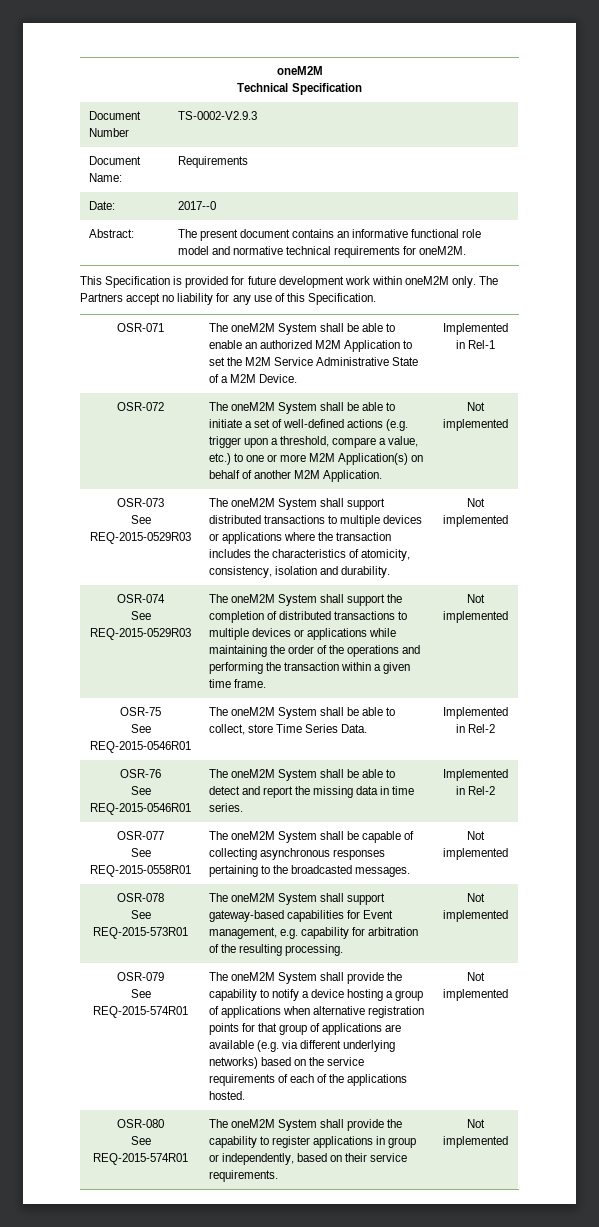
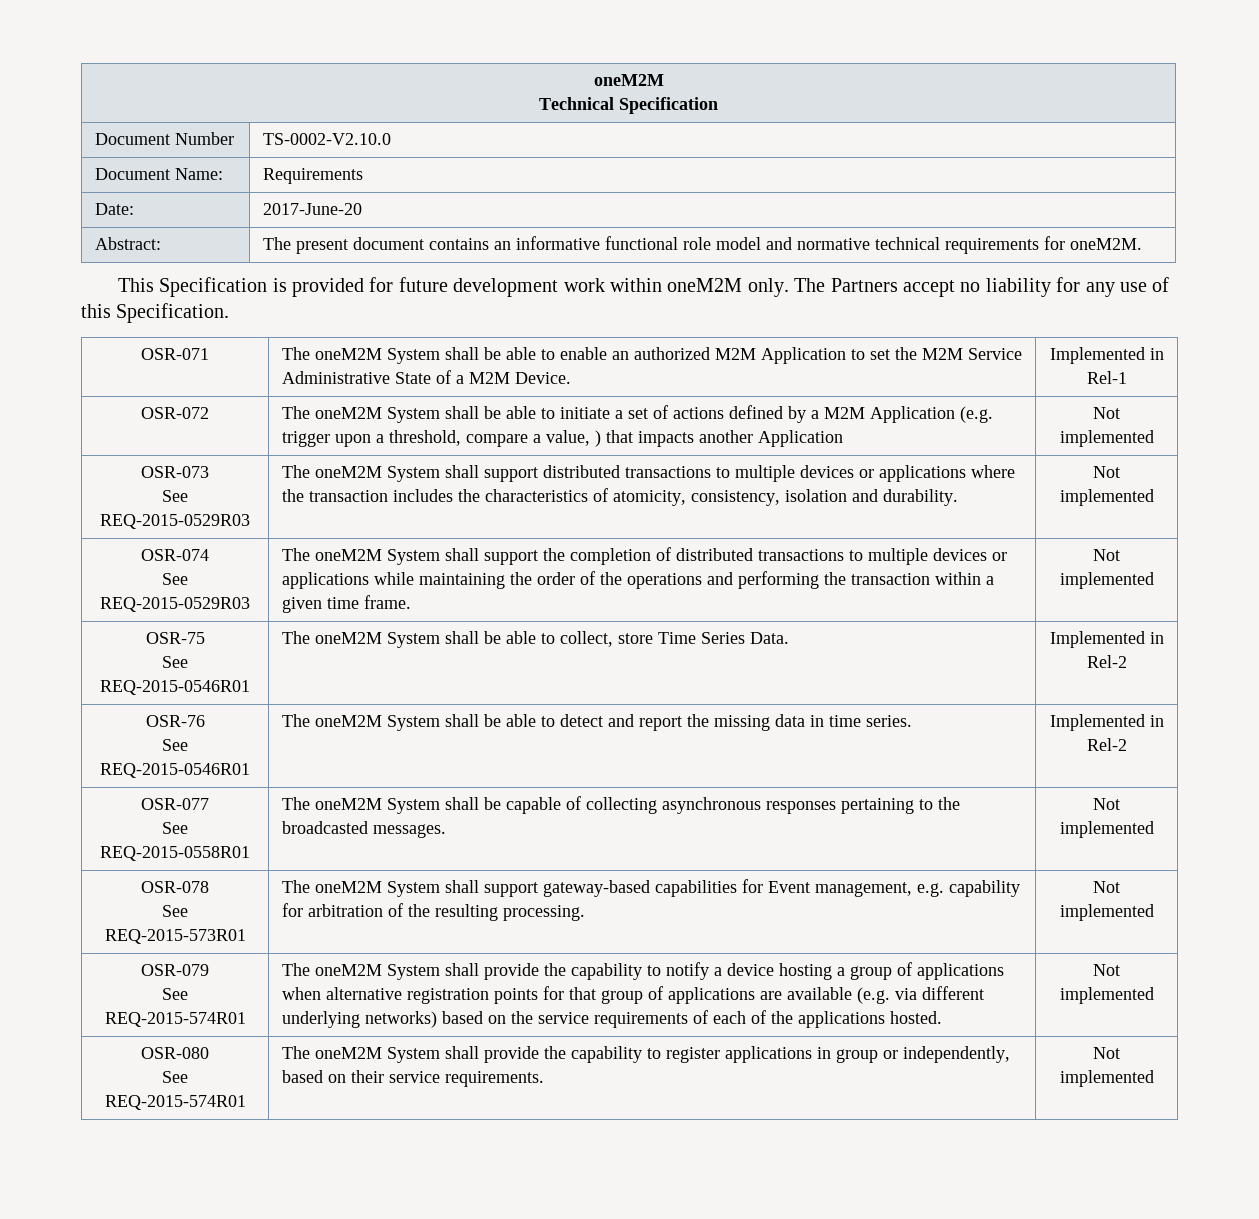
[177,111,257,120] TS-0002-V2.9.3 -> [262,133,391,145] TS-0002-V2.10.0
[177,201,216,210] 2017--0 -> [262,203,362,215] 2017-June-20
[283,419,384,428] well-defined actions -> [672,405,955,423] actions defined by a M2M Application
[208,453,424,465] [208,470,383,482] etc.) to one or more M2M Application(s) on behalf of another M2M Application. -> [594,430,843,447] ) that impacts another Application

